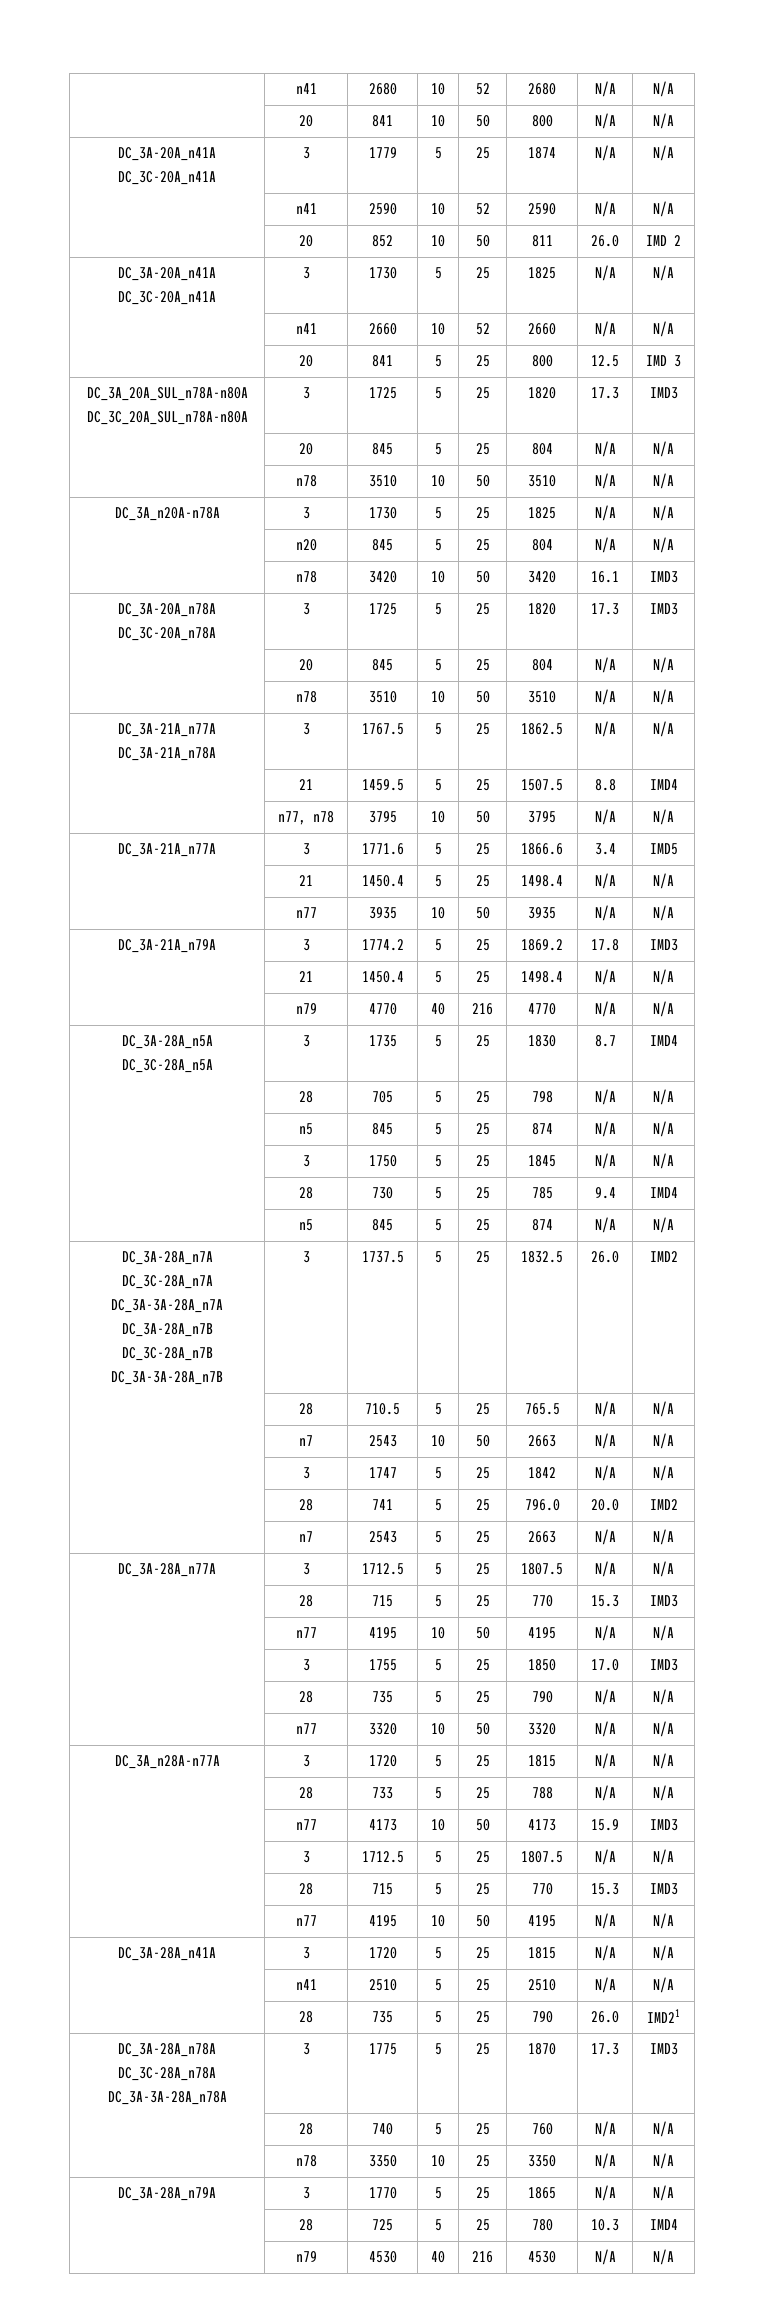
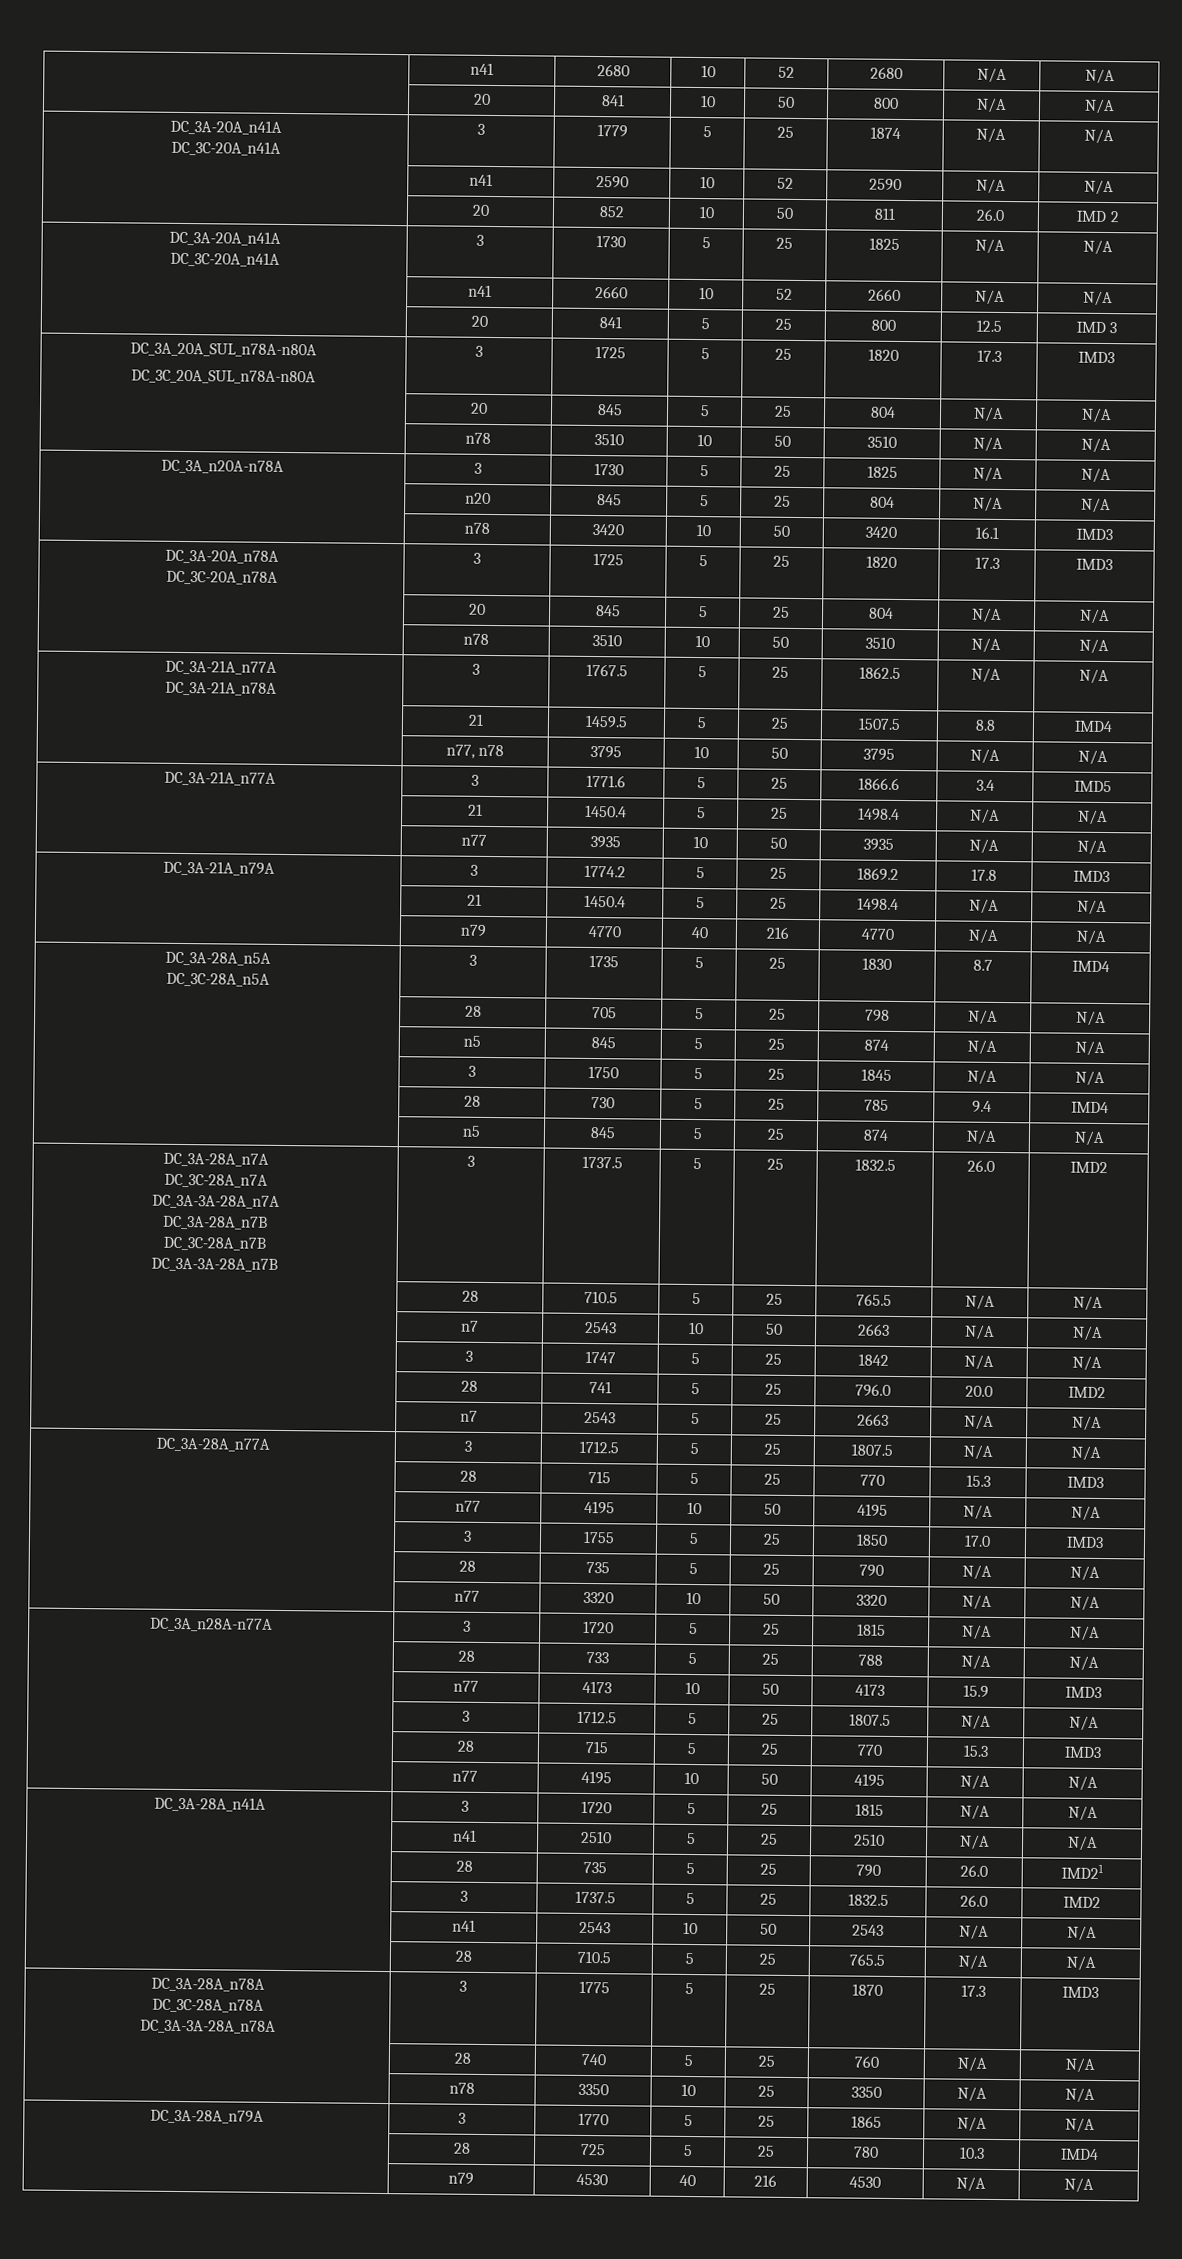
(680, 2016) none -> [460,1890,468,1902] [574,1890,616,1904] [685,1892,695,1905] [760,1893,777,1905] [847,1893,889,1906] [960,1894,988,1907] [1062,1896,1101,1909] [452,1919,476,1932] [579,1921,611,1934] [682,1921,698,1935] [760,1923,777,1935] [852,1924,884,1936] [959,1924,989,1940] [1066,1925,1097,1941] [454,1950,472,1962] [577,1950,611,1964] [684,1952,694,1965] [759,1953,776,1965] [849,1953,885,1966] [958,1954,988,1970] [1065,1955,1096,1971] // | 3 | 1737.5 | 5 | 25 | 1832.5 | 26.0 | IMD2 // | n41 | 2543 | 10 | 50 | 2543 | N/A | N/A // | 28 | 710.5 | 5 | 25 | 765.5 | N/A | N/A

